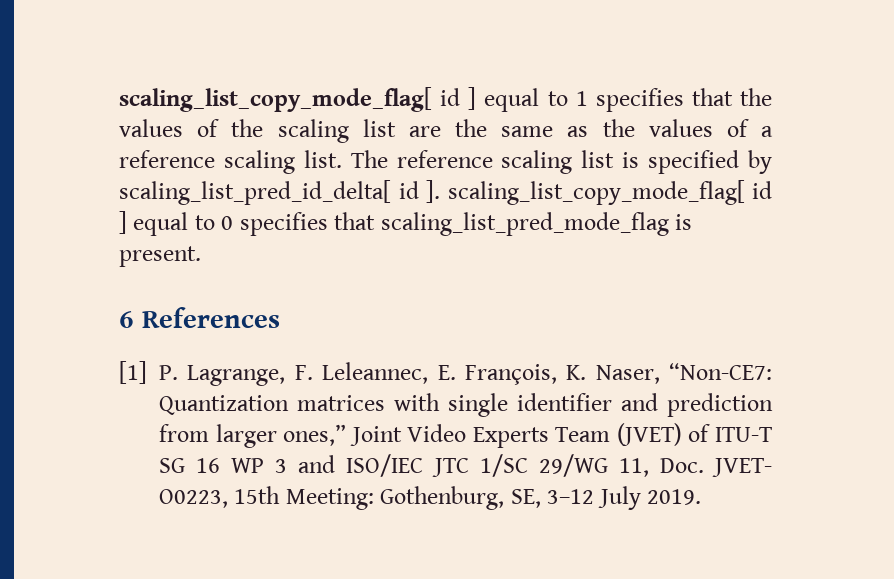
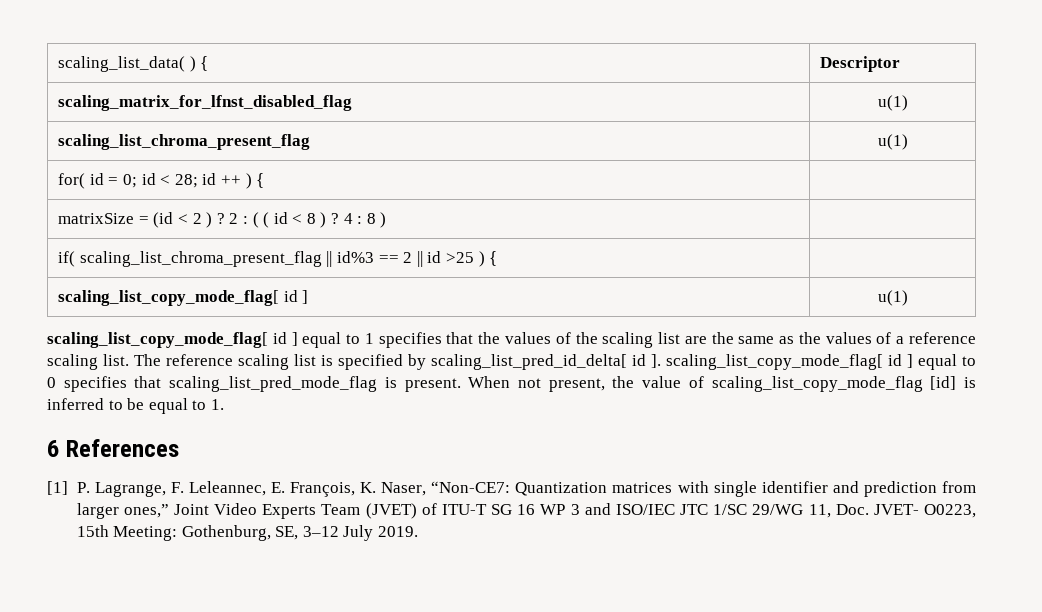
(119, 99) none -> [58,56,209,72] [820,56,901,72] [58,95,353,111] [877,95,908,111] [58,134,311,150] [877,134,908,150] [58,173,265,189] [58,212,387,228] [58,251,498,267] [58,290,309,306] [877,290,908,306] scaling_list_data( ) { | Descriptor // scaling_matrix_for_lfnst_disabled_flag | u(1) // scaling_list_chroma_present_flag | u(1) // for( id = 0; id < 28; id ++ ) { | // matrixSize = (id < 2 ) ? 2 : ( ( id < 8 ) ? 4 : 8 ) | // if( scaling_list_chroma_present_flag || id%3 == 2 || id >25 ) { | // scaling_list_copy_mode_flag[ id ] | u(1) //
(201, 256) none -> [468,376,976,392] [47,398,224,414] When not present, the value of scaling_list_copy_mode_flag [id] is inferred to be equal to 1.

